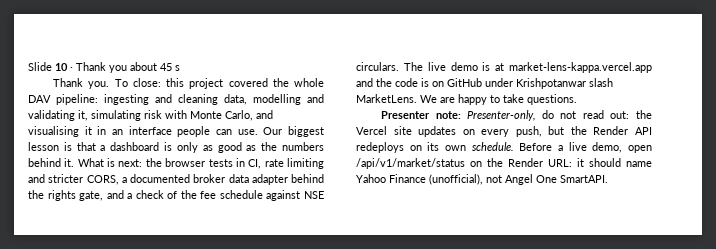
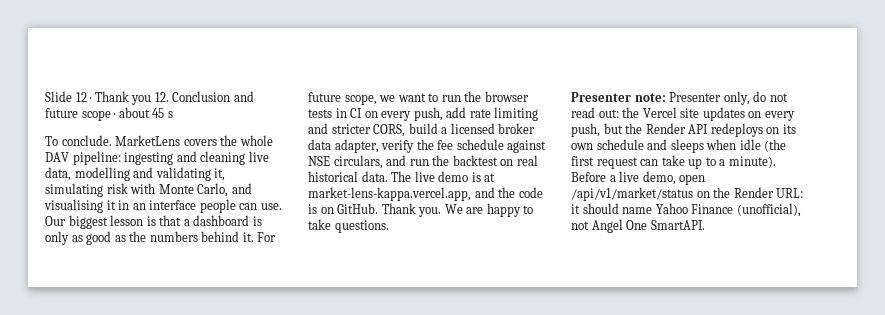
[55,63,68,71] 10 -> [75,92,87,102] 12
[130,62,180,71] [53,78,268,89] about 45 s // Thank you. To close: this project covered -> [154,91,254,102] [45,107,173,121] [45,135,217,146] 12. Conclusion and future scope · about 45 s // To conclude. MarketLens covers
(218, 99) none -> [248,151,269,162] live
[77,158,262,169] What is next: the browser tests in CI, -> [257,232,277,242] [308,91,529,105] [308,107,467,121] For future scope, we want to run the browser tests in CI on every push, add
[121,174,324,185] [28,190,178,201] a documented broker data adapter behind the rights gate, and a check of -> [408,123,536,134] [308,139,415,153] build a licensed broker data adapter, verify
[356,62,399,71] circulars. -> [333,155,538,169] [308,171,388,182] circulars, and run the backtest on real historical data.
[509,62,652,73] market-lens-kappa.vercel.app -> [308,187,471,201] market-lens-kappa.vercel.app,
[447,78,613,89] [356,94,417,103] GitHub under Krishpotanwar slash MarketLens. -> [337,203,442,217] GitHub. Thank you.
[467,110,536,121] Presenter-only, -> [669,91,750,105] Presenter only,
[471,142,514,151] schedule. -> [596,139,787,153] [571,155,776,169] schedule and sleeps when idle (the first request can take up to a minute).

